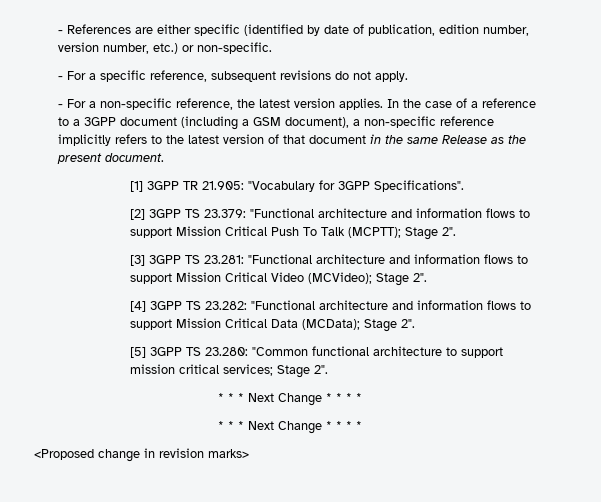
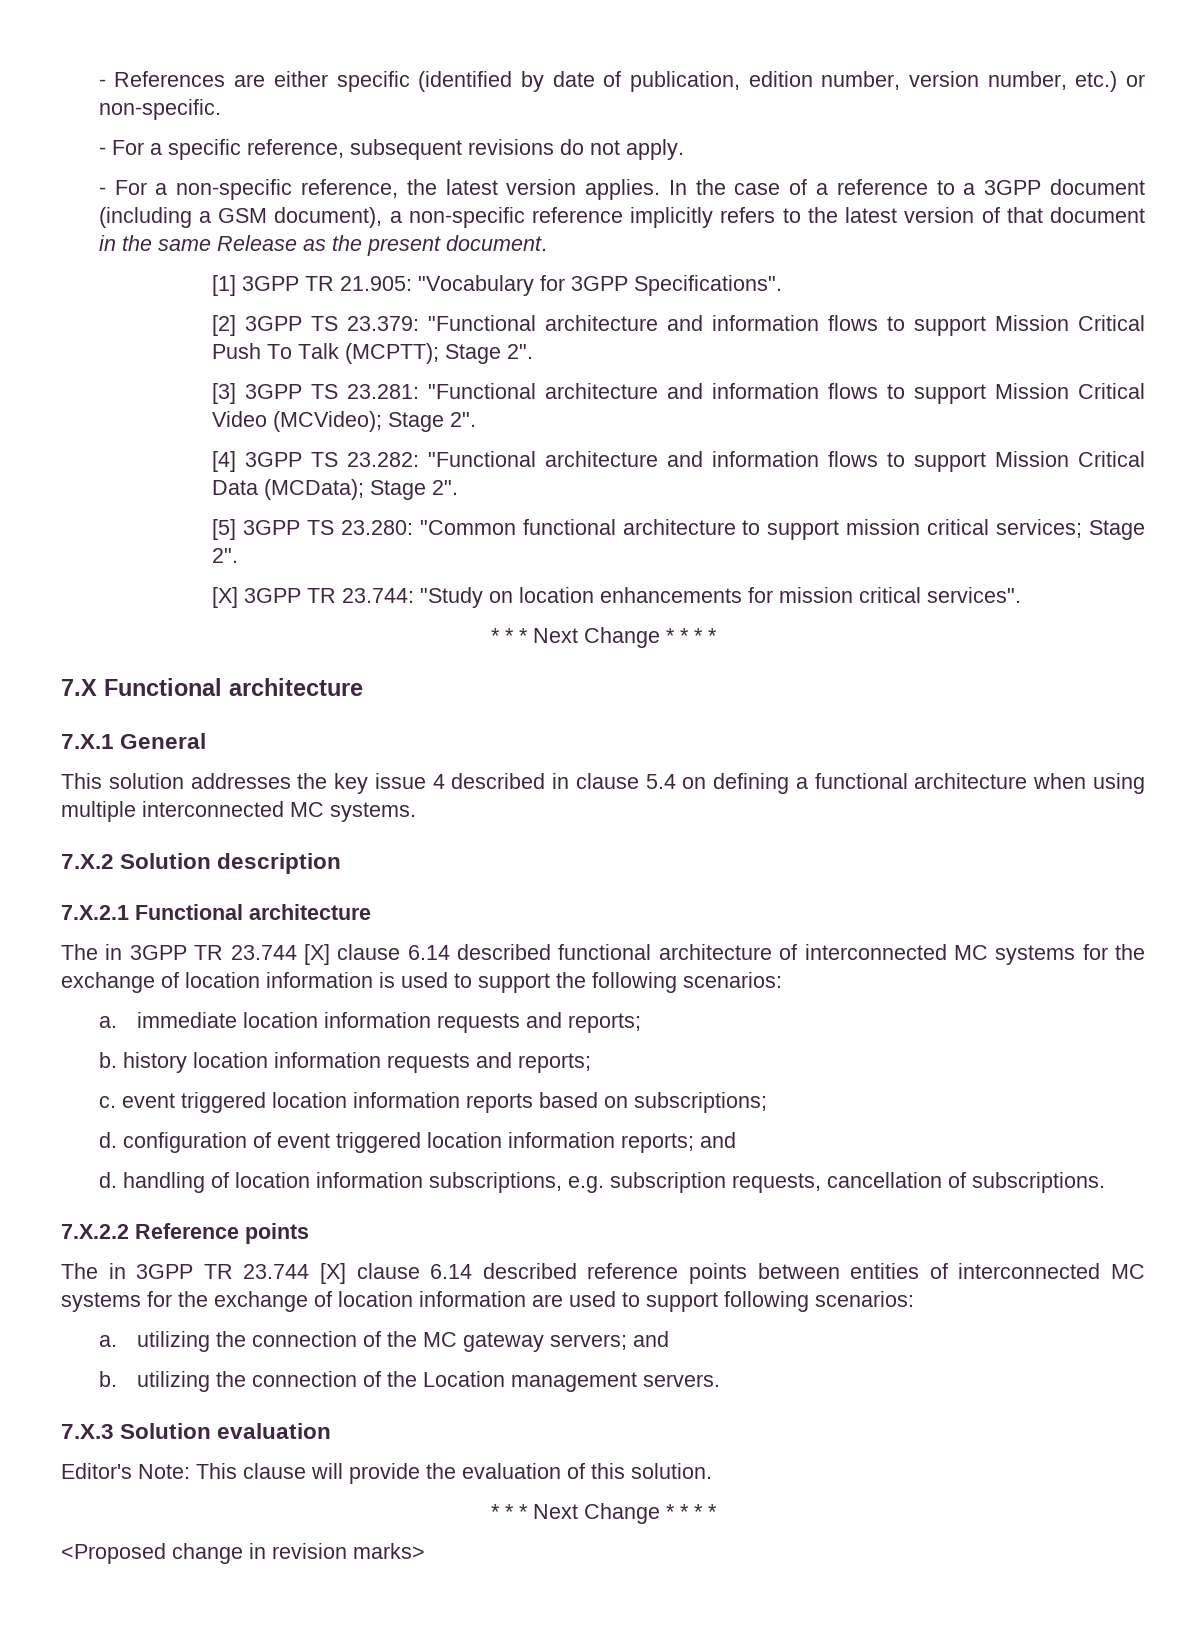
[217,393,362,406] // * * * Next Change * * * * -> [212,587,1022,608] [490,627,717,648] [61,678,363,696] [61,733,207,749] [61,773,1145,794] [61,801,416,822] [61,853,342,874] [61,904,371,920] [61,944,1145,965] [61,972,782,993] [98,1012,641,1033] [98,1052,591,1073] [98,1092,767,1113] [98,1132,736,1153] [98,1172,1105,1193] [61,1223,309,1244] [61,1263,1145,1284] [61,1291,914,1312] [98,1331,669,1352] [98,1371,720,1392] [61,1423,332,1439] [61,1463,712,1484] // [X] 3GPP TR 23.744: "Study on location enhancements for mission critical services". // * * * Next Change * * * * // 7.X Functional architecture // 7.X.1 General // This solution addresses the key issue 4 described in clause 5.4 on defining a functional architecture when using multiple interconnected MC systems. // 7.X.2 Solution description // 7.X.2.1 Functional architecture // The in 3GPP TR 23.744 [X] clause 6.14 described functional architecture of interconnected MC systems for the exchange of location information is used to support the following scenarios: // a. immediate location information requests and reports; // b. history location information requests and reports; // c. event triggered location information reports based on subscriptions; // d. configuration of event triggered location information reports; and // d. handling of location information subscriptions, e.g. subscription requests, cancellation of subscriptions. // 7.X.2.2 Reference points // The in 3GPP TR 23.744 [X] clause 6.14 described reference points between entities of interconnected MC systems for the exchange of location information are used to support following scenarios: // a. utilizing the connection of the MC gateway servers; and // b. utilizing the connection of the Location management servers. // 7.X.3 Solution evaluation // Editor's Note: This clause will provide the evaluation of this solution.

